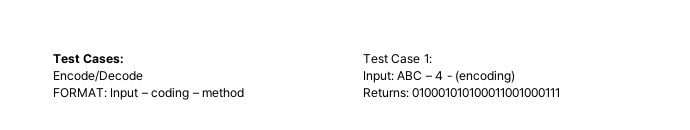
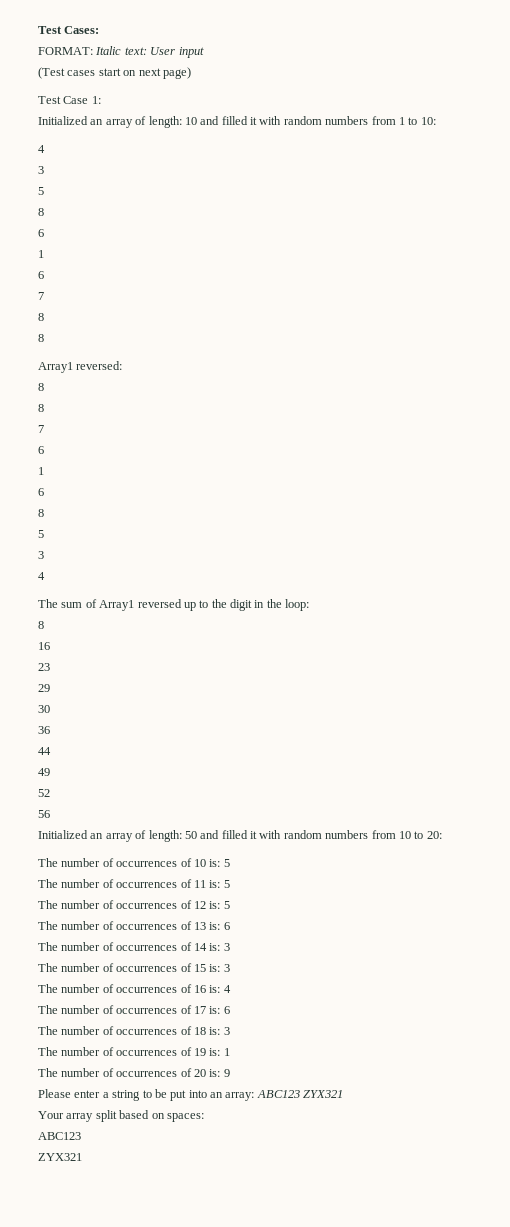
[53,70,143,82] [53,87,244,100] [363,54,432,64] [363,70,515,83] [363,88,561,98] Encode/Decode // FORMAT: Input – coding – method // Test Case 1: // Input: ABC – 4 - (encoding) // Returns: 010001010100011001000111 -> [38,46,204,58] [38,67,191,79] [38,96,101,104] [38,116,436,128] [38,145,45,153] [38,166,44,174] [38,187,44,195] [38,208,44,216] [38,229,44,237] [38,250,44,258] [38,271,44,279] [38,292,44,300] [38,313,44,321] [38,334,44,342] [38,361,123,373] [38,383,44,391] [38,404,44,412] [38,425,44,433] [38,446,44,454] [38,467,44,475] [38,488,44,496] [38,509,44,517] [38,530,44,538] [38,551,44,559] [38,572,45,580] [38,599,310,611] [38,621,44,629] [38,642,50,650] [38,663,50,671] [38,684,50,692] [38,705,50,713] [38,726,50,734] [38,747,51,755] [38,768,50,776] [38,789,50,797] [38,810,50,818] [38,830,442,842] [38,858,230,867] [38,879,230,888] [38,900,230,909] [38,921,230,930] [38,942,230,951] [38,963,230,972] [38,984,231,993] [38,1005,230,1014] [38,1026,230,1035] [38,1047,230,1056] [38,1068,230,1077] [38,1089,344,1101] [38,1110,204,1122] [38,1132,81,1140] [38,1153,82,1161] FORMAT: Italic text: User input // (Test cases start on next page) // Test Case 1: // Initialized an array of length: 10 and filled it with random numbers from 1 to 10: // 4 // 3 // 5 // 8 // 6 // 1 // 6 // 7 // 8 // 8 // Array1 reversed: // 8 // 8 // 7 // 6 // 1 // 6 // 8 // 5 // 3 // 4 // The sum of Array1 reversed up to the digit in the loop: // 8 // 16 // 23 // 29 // 30 // 36 // 44 // 49 // 52 // 56 // Initialized an array of length: 50 and filled it with random numbers from 10 to 20: // The number of occurrences of 10 is: 5 // The number of occurrences of 11 is: 5 // The number of occurrences of 12 is: 5 // The number of occurrences of 13 is: 6 // The number of occurrences of 14 is: 3 // The number of occurrences of 15 is: 3 // The number of occurrences of 16 is: 4 // The number of occurrences of 17 is: 6 // The number of occurrences of 18 is: 3 // The number of occurrences of 19 is: 1 // The number of occurrences of 20 is: 9 // Please enter a string to be put into an array: ABC123 ZYX321 // Your array split based on spaces: // ABC123 // ZYX321

